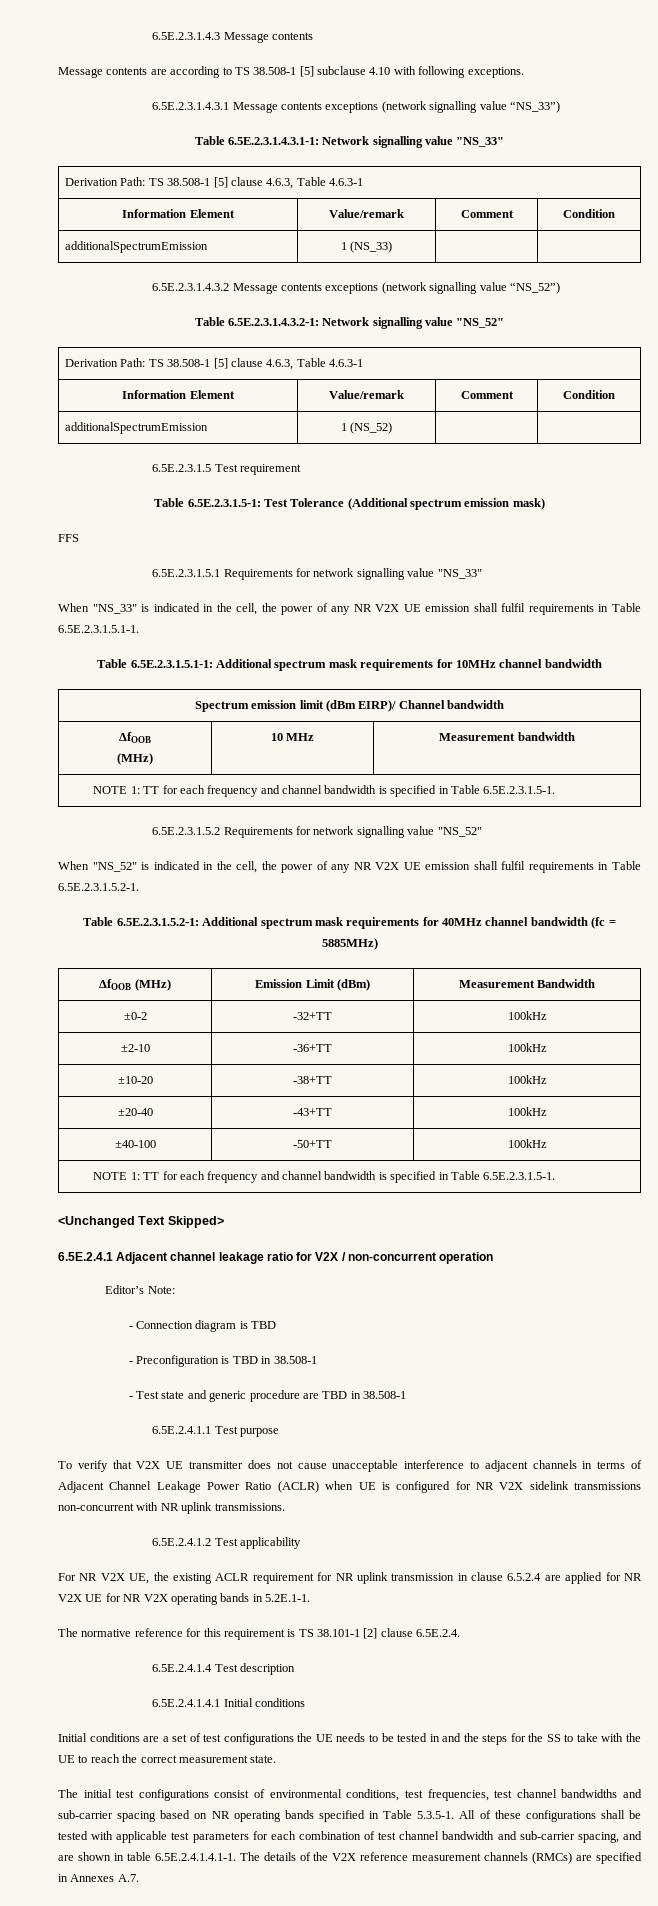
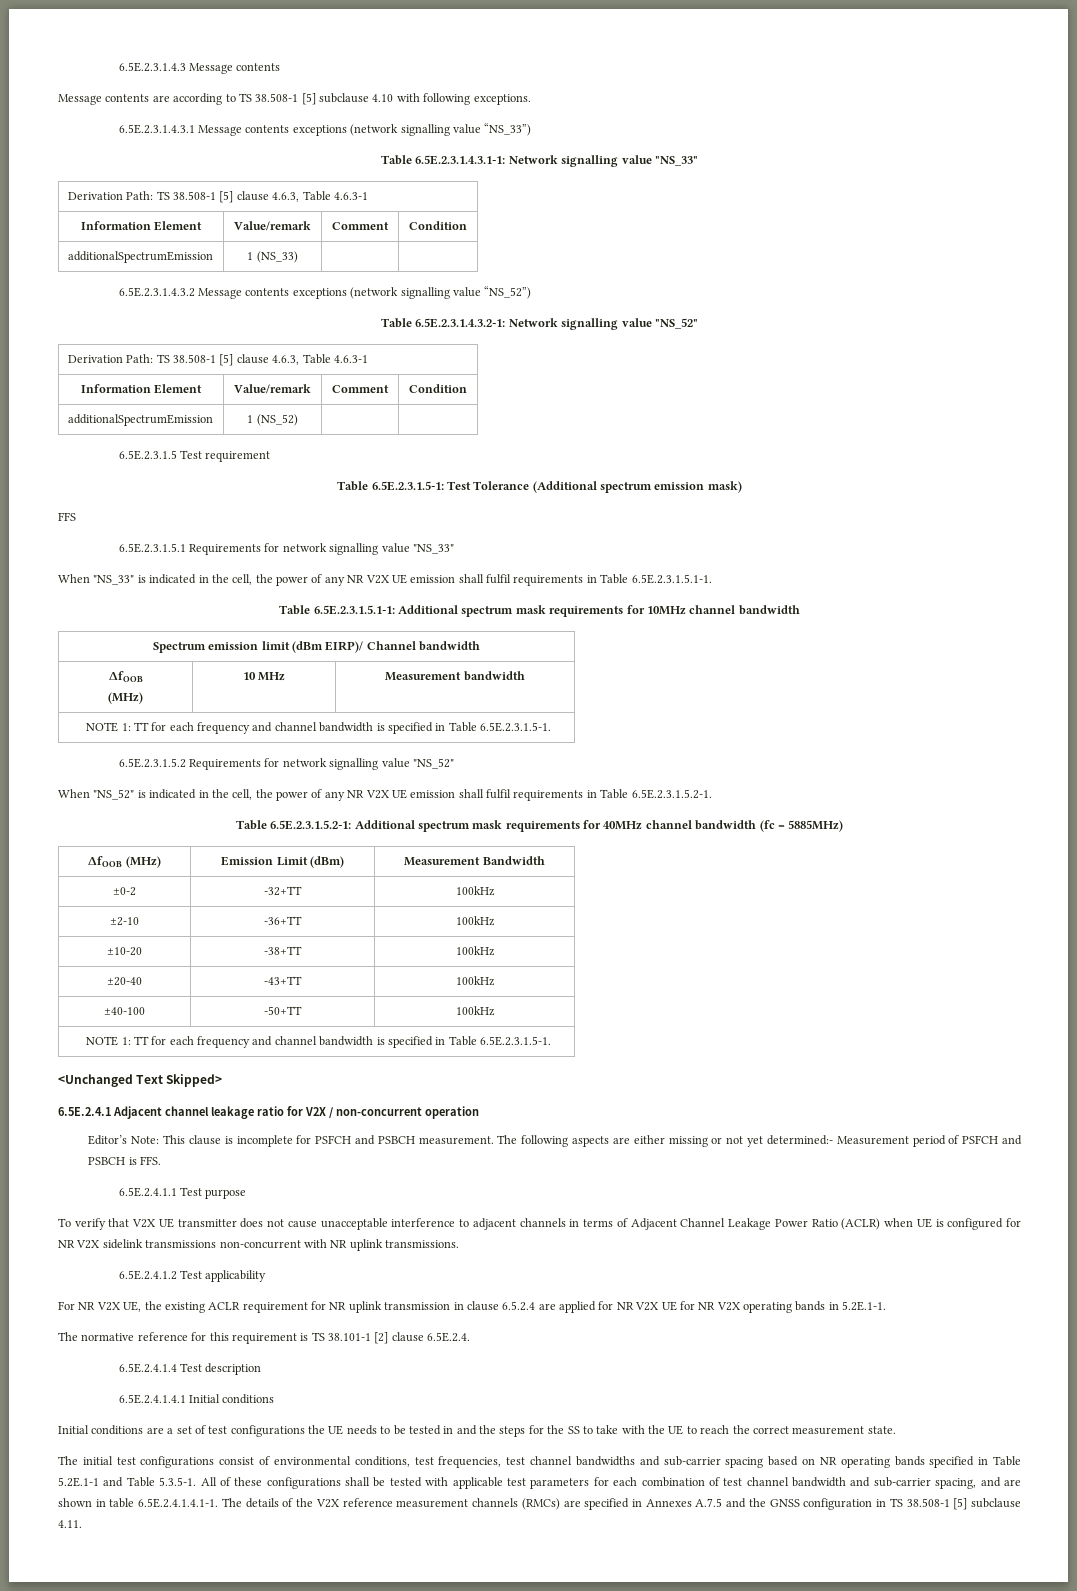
[128,1320,277,1332] [128,1355,317,1367] [128,1390,407,1402] // - Connection diagram is TBD // - Preconfiguration is TBD in 38.508-1 // - Test state and generic procedure are TBD in 38.508-1 -> [163,1135,1022,1147] [88,1156,162,1165] This clause is incomplete for PSFCH and PSBCH measurement. The following aspects are either missing or not yet determined:- Measurement period of PSFCH and PSBCH is FFS.
(413, 1814) none -> [58,1477,155,1487] 5.2E.1-1 and Table
[117,1874,139,1882] A.7. -> [695,1498,1022,1510] [58,1520,82,1528] A.7.5 and the GNSS configuration in TS 38.508-1 [5] subclause 4.11.

